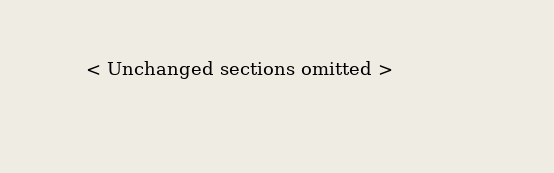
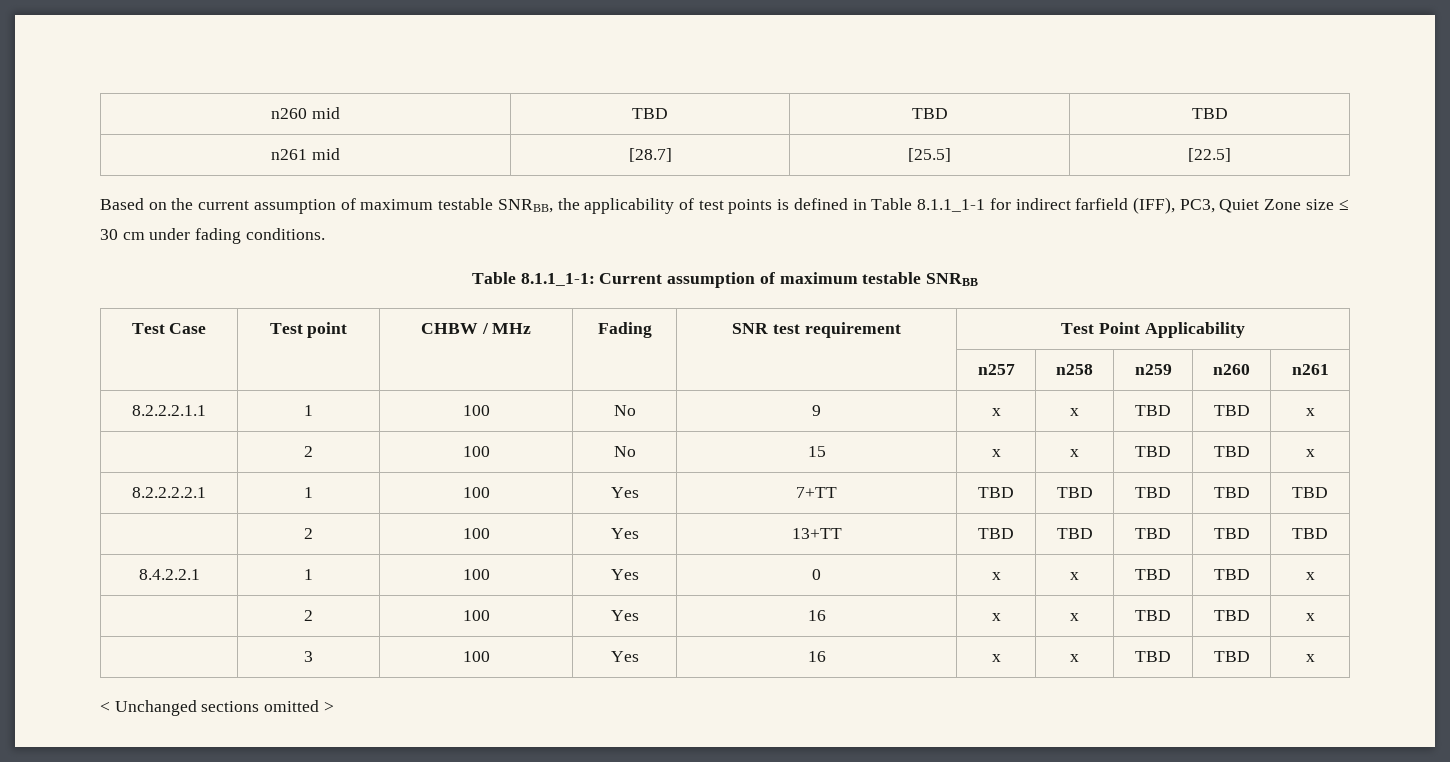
(86, 70) none -> [271,107,340,119] [632,108,668,119] [911,108,948,119] [1191,108,1228,119] [271,148,340,160] [628,148,672,162] [908,148,951,162] [1188,148,1231,162] [100,197,1349,214] [100,228,325,244] [471,272,979,288] [131,323,207,334] [269,322,348,338] [420,323,532,334] [597,322,652,338] [732,322,901,338] [1061,322,1245,338] [977,364,1015,375] [1056,364,1093,375] [1134,364,1172,375] [1213,364,1250,375] [1291,364,1329,375] [132,405,206,416] [304,405,313,416] [462,405,490,416] [613,405,636,416] [812,405,821,416] [991,408,1001,416] [1070,408,1079,416] [1135,405,1171,416] [1213,405,1250,416] [1305,408,1315,416] [304,446,313,457] [462,446,490,457] [613,446,636,457] [807,446,826,457] [991,449,1001,457] [1070,449,1079,457] [1135,446,1171,457] [1213,446,1250,457] [1305,449,1315,457] [132,487,206,498] [304,487,313,498] [462,487,490,498] [610,487,639,498] [796,487,837,498] [978,487,1014,498] [1056,487,1093,498] [1135,487,1171,498] [1213,487,1250,498] [1292,487,1328,498] [304,528,313,539] [462,528,490,539] [610,528,639,539] [791,528,842,539] [978,528,1014,539] [1056,528,1093,539] [1135,528,1171,539] [1213,528,1250,539] [1292,528,1328,539] [138,569,200,580] [304,569,313,580] [462,569,490,580] [610,569,639,580] [812,569,821,580] [991,572,1001,580] [1070,572,1079,580] [1135,569,1171,580] [1213,569,1250,580] [1305,572,1315,580] [304,610,313,621] [462,610,490,621] [610,610,639,621] [807,610,826,621] [991,613,1001,621] [1070,613,1079,621] [1135,610,1171,621] [1213,610,1250,621] [1305,613,1315,621] [304,651,313,662] [462,651,490,662] [610,651,639,662] [807,651,826,662] [991,654,1001,662] [1070,654,1079,662] [1135,651,1171,662] [1213,651,1250,662] [1305,654,1315,662] n260 mid | TBD | TBD | TBD // n261 mid | [28.7] | [25.5] | [22.5] // Based on the current assumption of maximum testable SNRBB, the applicability of test points is defined in Table 8.1.1_1-1 for indirect farfield (IFF), PC3, Quiet Zone size ≤ 30 cm under fading conditions. // Table 8.1.1_1-1: Current assumption of maximum testable SNRBB // Test Case | Test point | CHBW / MHz | Fading | SNR test requirement | Test Point Applicability // | | | | | n257 | n258 | n259 | n260 | n261 // 8.2.2.2.1.1 | 1 | 100 | No | 9 | x | x | TBD | TBD | x // | 2 | 100 | No | 15 | x | x | TBD | TBD | x // 8.2.2.2.2.1 | 1 | 100 | Yes | 7+TT | TBD | TBD | TBD | TBD | TBD // | 2 | 100 | Yes | 13+TT | TBD | TBD | TBD | TBD | TBD // 8.4.2.2.1 | 1 | 100 | Yes | 0 | x | x | TBD | TBD | x // | 2 | 100 | Yes | 16 | x | x | TBD | TBD | x // | 3 | 100 | Yes | 16 | x | x | TBD | TBD | x //

